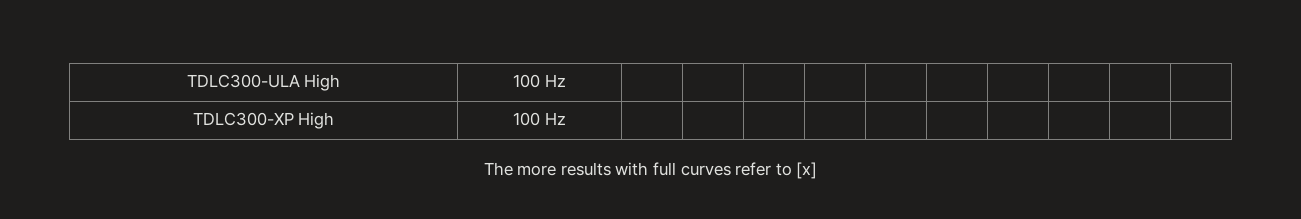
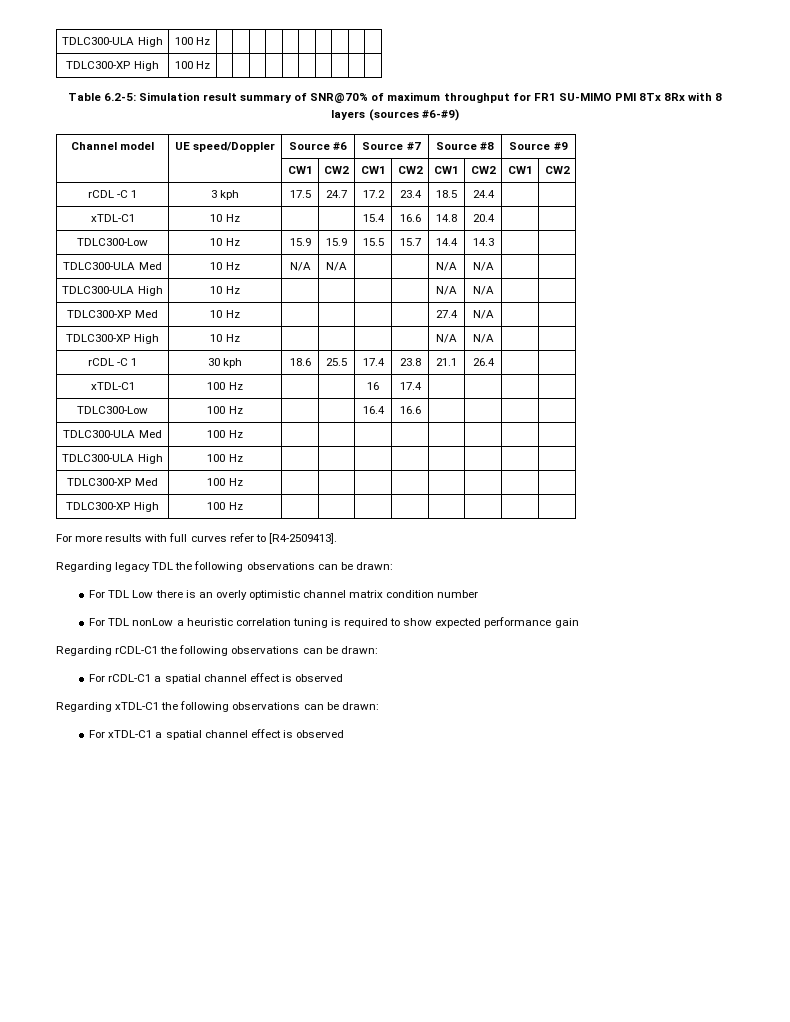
[483,162,513,176] The -> [67,92,723,103] [331,109,459,121] [70,142,155,150] [174,142,276,152] [288,142,348,150] [362,142,421,150] [435,142,495,150] [509,142,568,150] [287,166,313,174] [324,166,349,174] [360,166,386,174] [397,166,423,174] [434,166,459,174] [470,166,496,174] [507,166,533,174] [544,166,570,174] [87,190,138,198] [210,190,240,200] [289,190,311,198] [326,190,347,198] [362,190,385,198] [399,190,422,198] [436,190,457,198] [472,190,495,198] [90,214,135,222] [210,214,240,222] [362,214,385,222] [399,214,421,222] [436,214,457,222] [472,214,495,222] [77,238,148,246] [210,238,240,246] [289,238,311,246] [326,238,347,246] [362,238,384,246] [399,238,421,246] [436,238,458,246] [472,238,494,246] [63,262,162,270] [210,262,240,270] [289,262,311,271] [326,262,347,271] [436,262,457,271] [472,262,494,271] [62,286,163,296] [210,286,240,294] [436,286,457,295] [472,286,494,295] [67,310,158,318] [210,310,240,318] [436,310,458,318] [472,310,494,319] [66,334,159,344] [210,334,240,342] [436,334,457,343] [472,334,494,343] [87,358,138,366] [207,358,243,368] [289,358,311,366] [326,358,347,366] [362,358,385,366] [399,358,421,366] [436,358,457,366] [472,358,495,366] [90,382,135,390] [207,382,243,390] [367,382,379,390] [399,382,422,390] [77,406,148,414] [207,406,243,414] [362,406,385,414] [399,406,421,414] [63,430,162,438] [207,430,243,438] [62,454,163,464] [207,454,243,462] [67,478,158,486] [207,478,243,486] [66,502,159,512] [207,502,243,510] [56,534,72,542] Table 6.2-5: Simulation result summary of SNR@70% of maximum throughput for FR1 SU-MIMO PMI 8Tx 8Rx with 8 layers (sources #6-#9) // Channel model | UE speed/Doppler | Source #6 | Source #7 | Source #8 | Source #9 // | | CW1 | CW2 | CW1 | CW2 | CW1 | CW2 | CW1 | CW2 // rCDL -C 1 | 3 kph | 17.5 | 24.7 | 17.2 | 23.4 | 18.5 | 24.4 | | // xTDL-C1 | 10 Hz | | | 15.4 | 16.6 | 14.8 | 20.4 | | // TDLC300-Low | 10 Hz | 15.9 | 15.9 | 15.5 | 15.7 | 14.4 | 14.3 | | // TDLC300-ULA Med | 10 Hz | N/A | N/A | | | N/A | N/A | | // TDLC300-ULA High | 10 Hz | | | | | N/A | N/A | | // TDLC300-XP Med | 10 Hz | | | | | 27.4 | N/A | | // TDLC300-XP High | 10 Hz | | | | | N/A | N/A | | // rCDL -C 1 | 30 kph | 18.6 | 25.5 | 17.4 | 23.8 | 21.1 | 26.4 | | // xTDL-C1 | 100 Hz | | | 16 | 17.4 | | | | // TDLC300-Low | 100 Hz | | | 16.4 | 16.6 | | | | // TDLC300-ULA Med | 100 Hz | | | | | | | | // TDLC300-ULA High | 100 Hz | | | | | | | | // TDLC300-XP Med | 100 Hz | | | | | | | | // TDLC300-XP High | 100 Hz | | | | | | | | // For
[796,162,818,179] [x] -> [268,533,337,544] [56,561,393,572] [89,590,479,600] [89,617,579,628] [56,645,378,656] [89,673,343,684] [56,701,379,712] [89,729,344,740] [R4-2509413]. // Regarding legacy TDL the following observations can be drawn: // For TDL Low there is an overly optimistic channel matrix condition number // For TDL nonLow a heuristic correlation tuning is required to show expected performance gain // Regarding rCDL-C1 the following observations can be drawn: // For rCDL-C1 a spatial channel effect is observed // Regarding xTDL-C1 the following observations can be drawn: // For xTDL-C1 a spatial channel effect is observed

